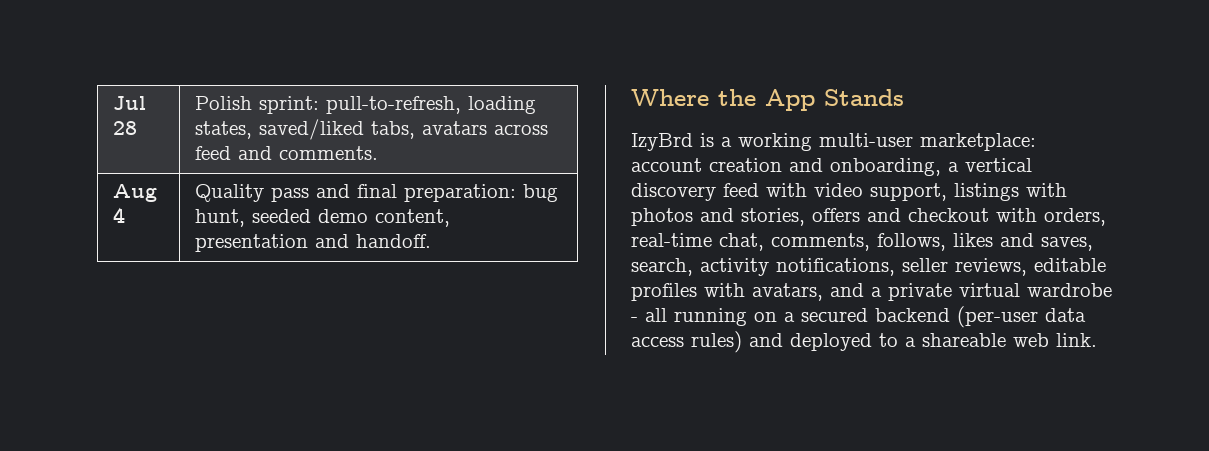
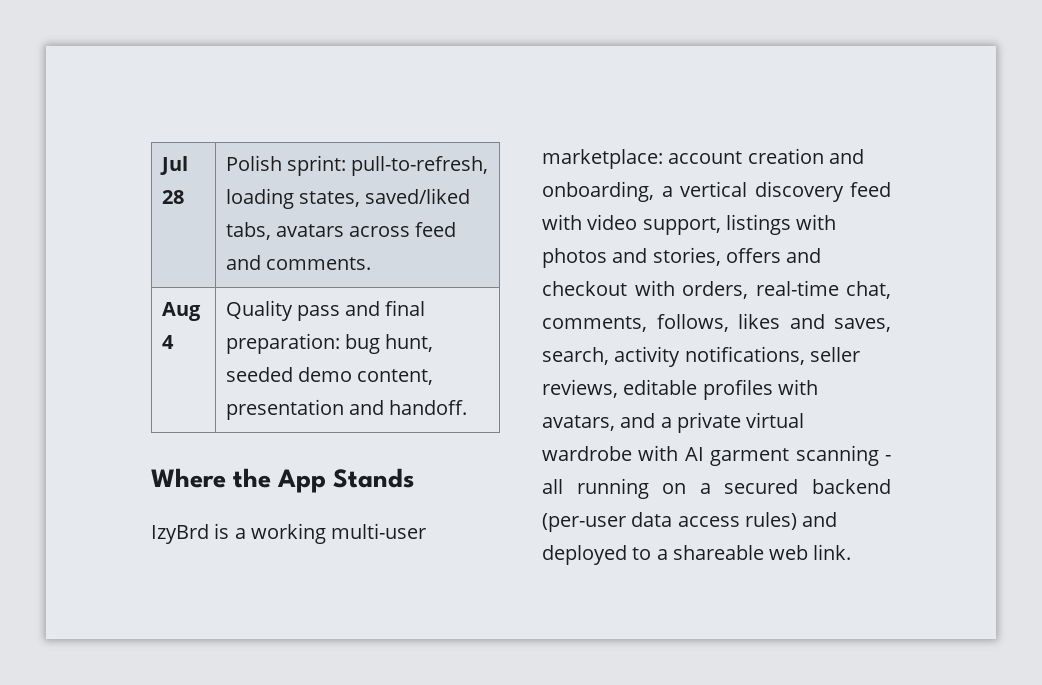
(1112, 290) none -> [638,445,879,466] with AI garment scanning

